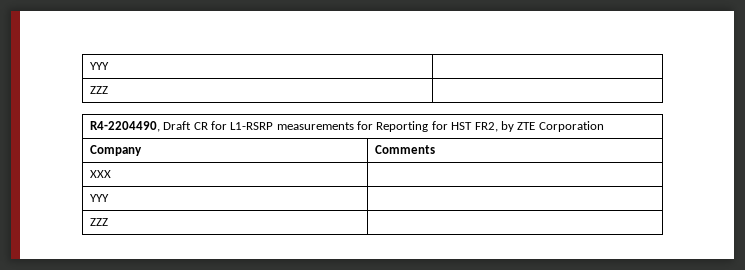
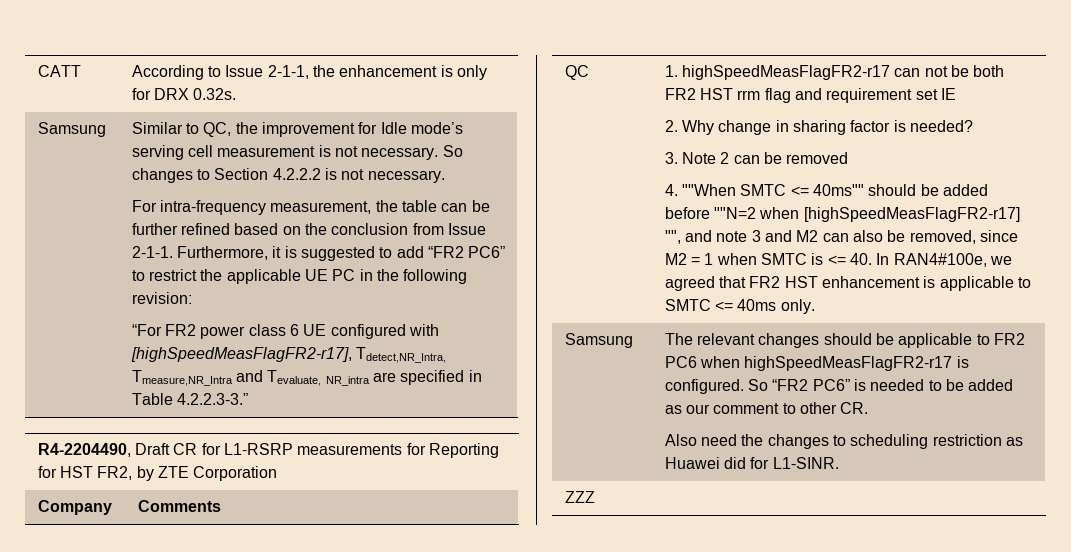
[89,62,109,70] [89,86,108,94] YYY | // ZZZ | -> [37,65,81,77] [131,65,487,80] [131,88,237,100] [37,122,106,137] [131,122,463,137] [131,145,463,160] [131,168,445,183] [131,200,490,215] [131,223,486,235] [131,246,506,261] [131,269,468,284] [131,292,192,304] [131,324,439,339] [130,347,446,363] [131,370,482,386] [131,393,248,405] CATT | According to Issue 2-1-1, the enhancement is only for DRX 0.32s. // Samsung | Similar to QC, the improvement for Idle mode’s serving cell measurement is not necessary. So changes to Section 4.2.2.2 is not necessary. // For intra-frequency measurement, the table can be further refined based on the conclusion from Issue 2-1-1. Furthermore, it is suggested to add “FR2 PC6” to restrict the applicable UE PC in the following revision: // “For FR2 power class 6 UE configured with [highSpeedMeasFlagFR2-r17], Tdetect,NR_Intra, Tmeasure,NR_Intra and Tevaluate, NR_intra are specified in Table 4.2.2.3-3.”
[89,170,111,178] [89,194,109,202] XXX | // YYY | -> [564,65,589,80] [664,65,1005,80] [664,88,956,103] [664,120,973,135] [664,152,849,164] [664,184,988,196] [664,207,1020,222] [664,230,1018,244] [664,253,1012,267] [664,276,1031,291] [664,299,815,314] [564,333,633,348] [664,333,1025,348] [664,356,969,371] [664,379,1014,394] [664,402,869,414] [664,434,1023,449] [664,457,839,469] QC | 1. highSpeedMeasFlagFR2-r17 can not be both FR2 HST rrm flag and requirement set IE // 2. Why change in sharing factor is needed? // 3. Note 2 can be removed // 4. ""When SMTC <= 40ms"" should be added before ""N=2 when [highSpeedMeasFlagFR2-r17] "", and note 3 and M2 can also be removed, since M2 = 1 when SMTC is <= 40. In RAN4#100e, we agreed that FR2 HST enhancement is applicable to SMTC <= 40ms only. // Samsung | The relevant changes should be applicable to FR2 PC6 when highSpeedMeasFlagFR2-r17 is configured. So “FR2 PC6” is needed to be added as our comment to other CR. // Also need the changes to scheduling restriction as Huawei did for L1-SINR.

